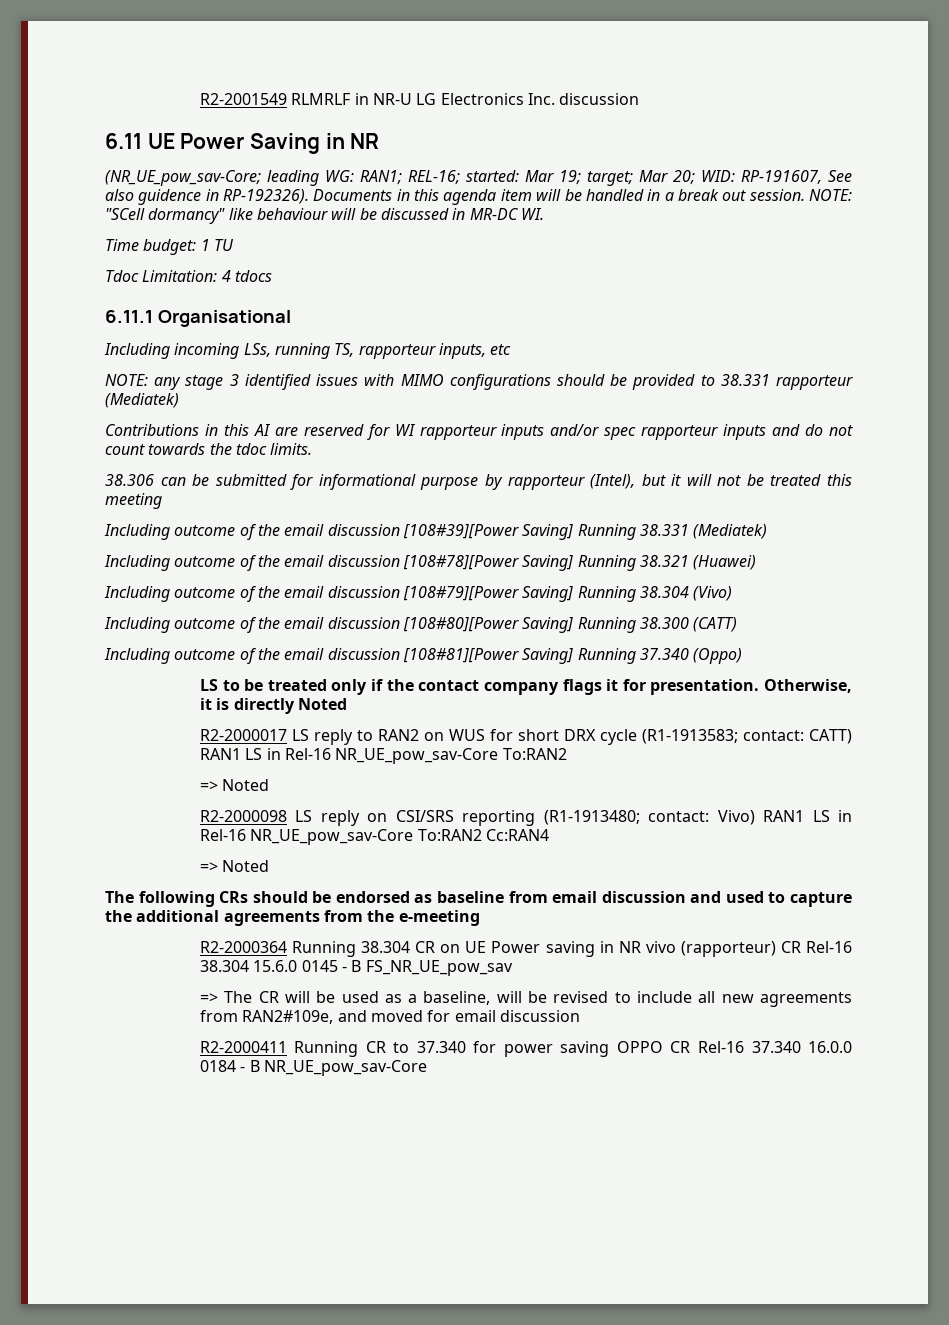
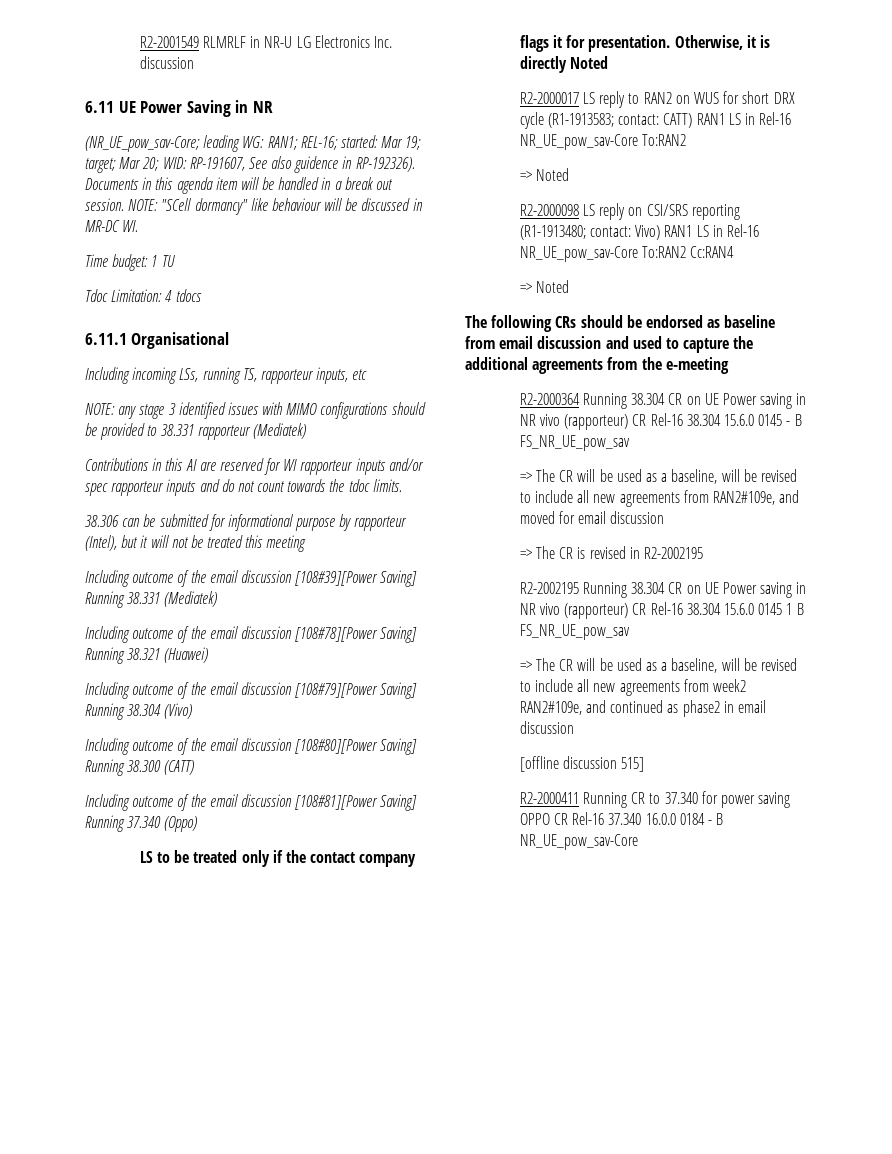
(580, 1016) none -> [519,546,703,559] [519,582,807,598] [519,602,804,619] [519,624,630,640] [519,658,797,673] [519,679,746,696] [519,700,766,717] [519,721,574,734] [519,756,645,772] // => The CR is revised in R2-2002195 // R2-2002195 Running 38.304 CR on UE Power saving in NR vivo (rapporteur) CR Rel-16 38.304 15.6.0 0145 1 B FS_NR_UE_pow_sav // => The CR will be used as a baseline, will be revised to include all new agreements from week2 RAN2#109e, and continued as phase2 in email discussion // [offline discussion 515]

